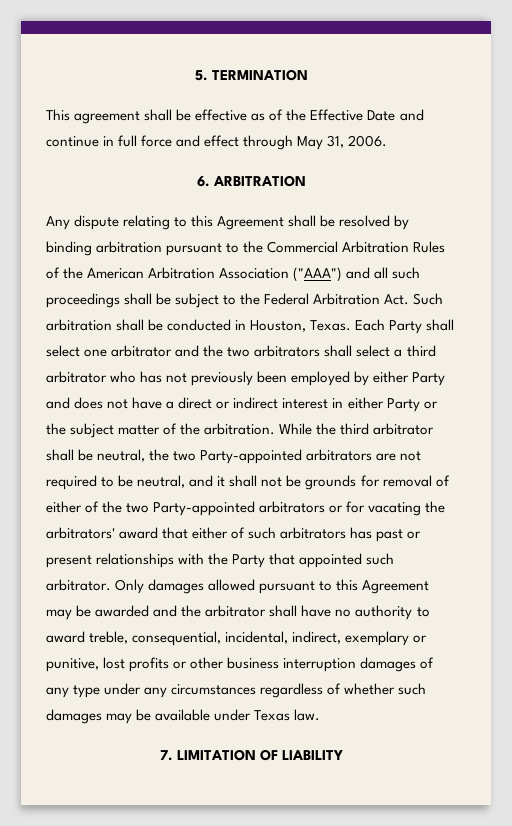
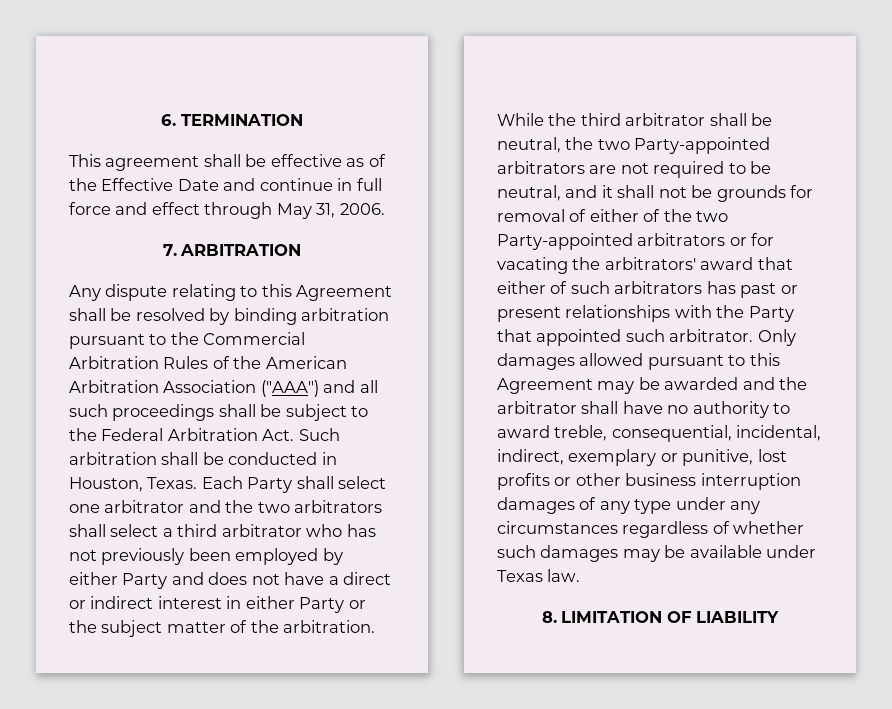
[194,70,208,81] 5. -> [161,114,177,126] 6.
[196,176,210,187] 6. -> [162,244,177,256] 7.
[159,750,173,761] 7. -> [541,611,557,623] 8.

